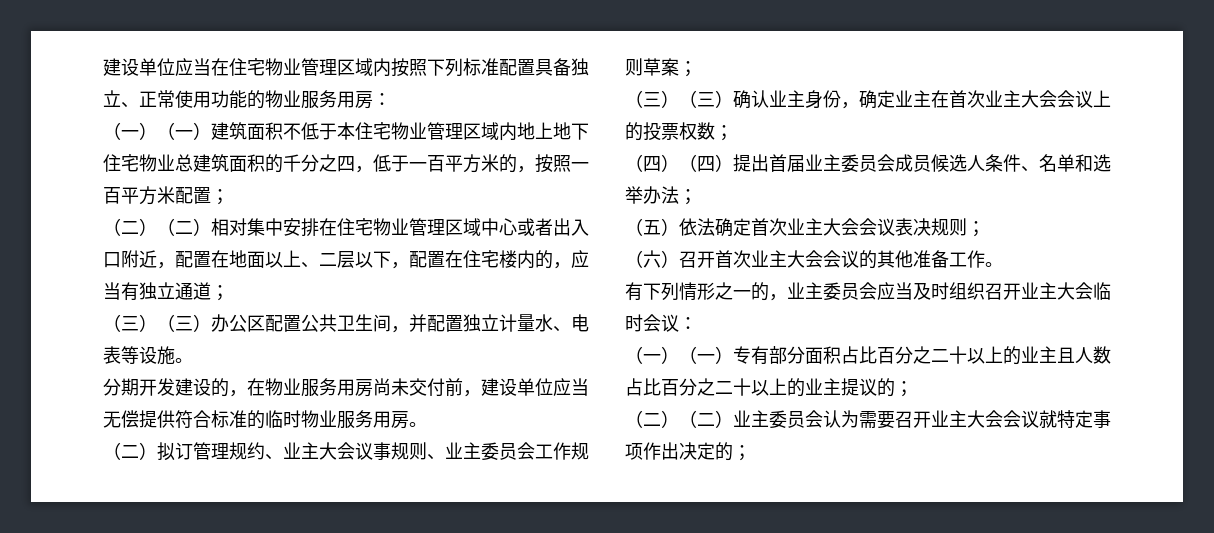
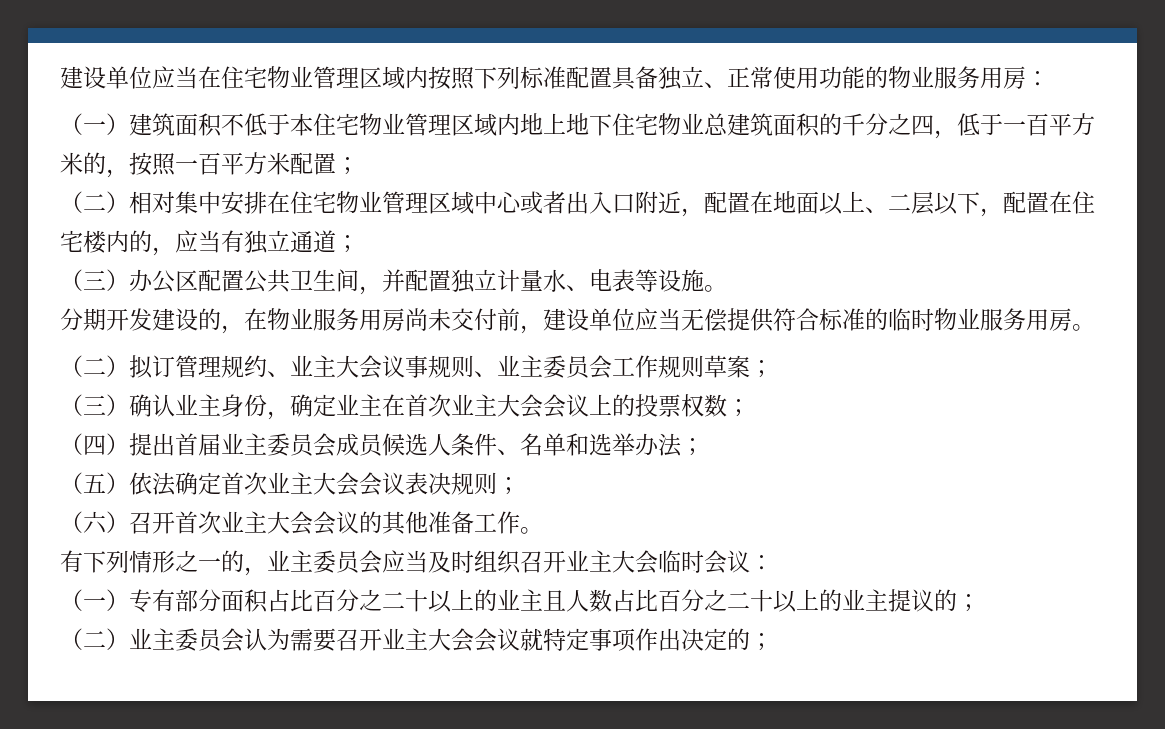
[157,122,211,140] （一） -> (129, 124) none
[157,218,211,236] （二） -> (129, 202) none
[157,314,211,332] （三） -> (129, 280) none
[679,90,733,108] （三） -> (129, 405) none
[679,154,733,172] （四） -> (129, 444) none
[679,346,733,364] （一） -> (129, 600) none
[679,410,733,428] （二） -> (129, 639) none

